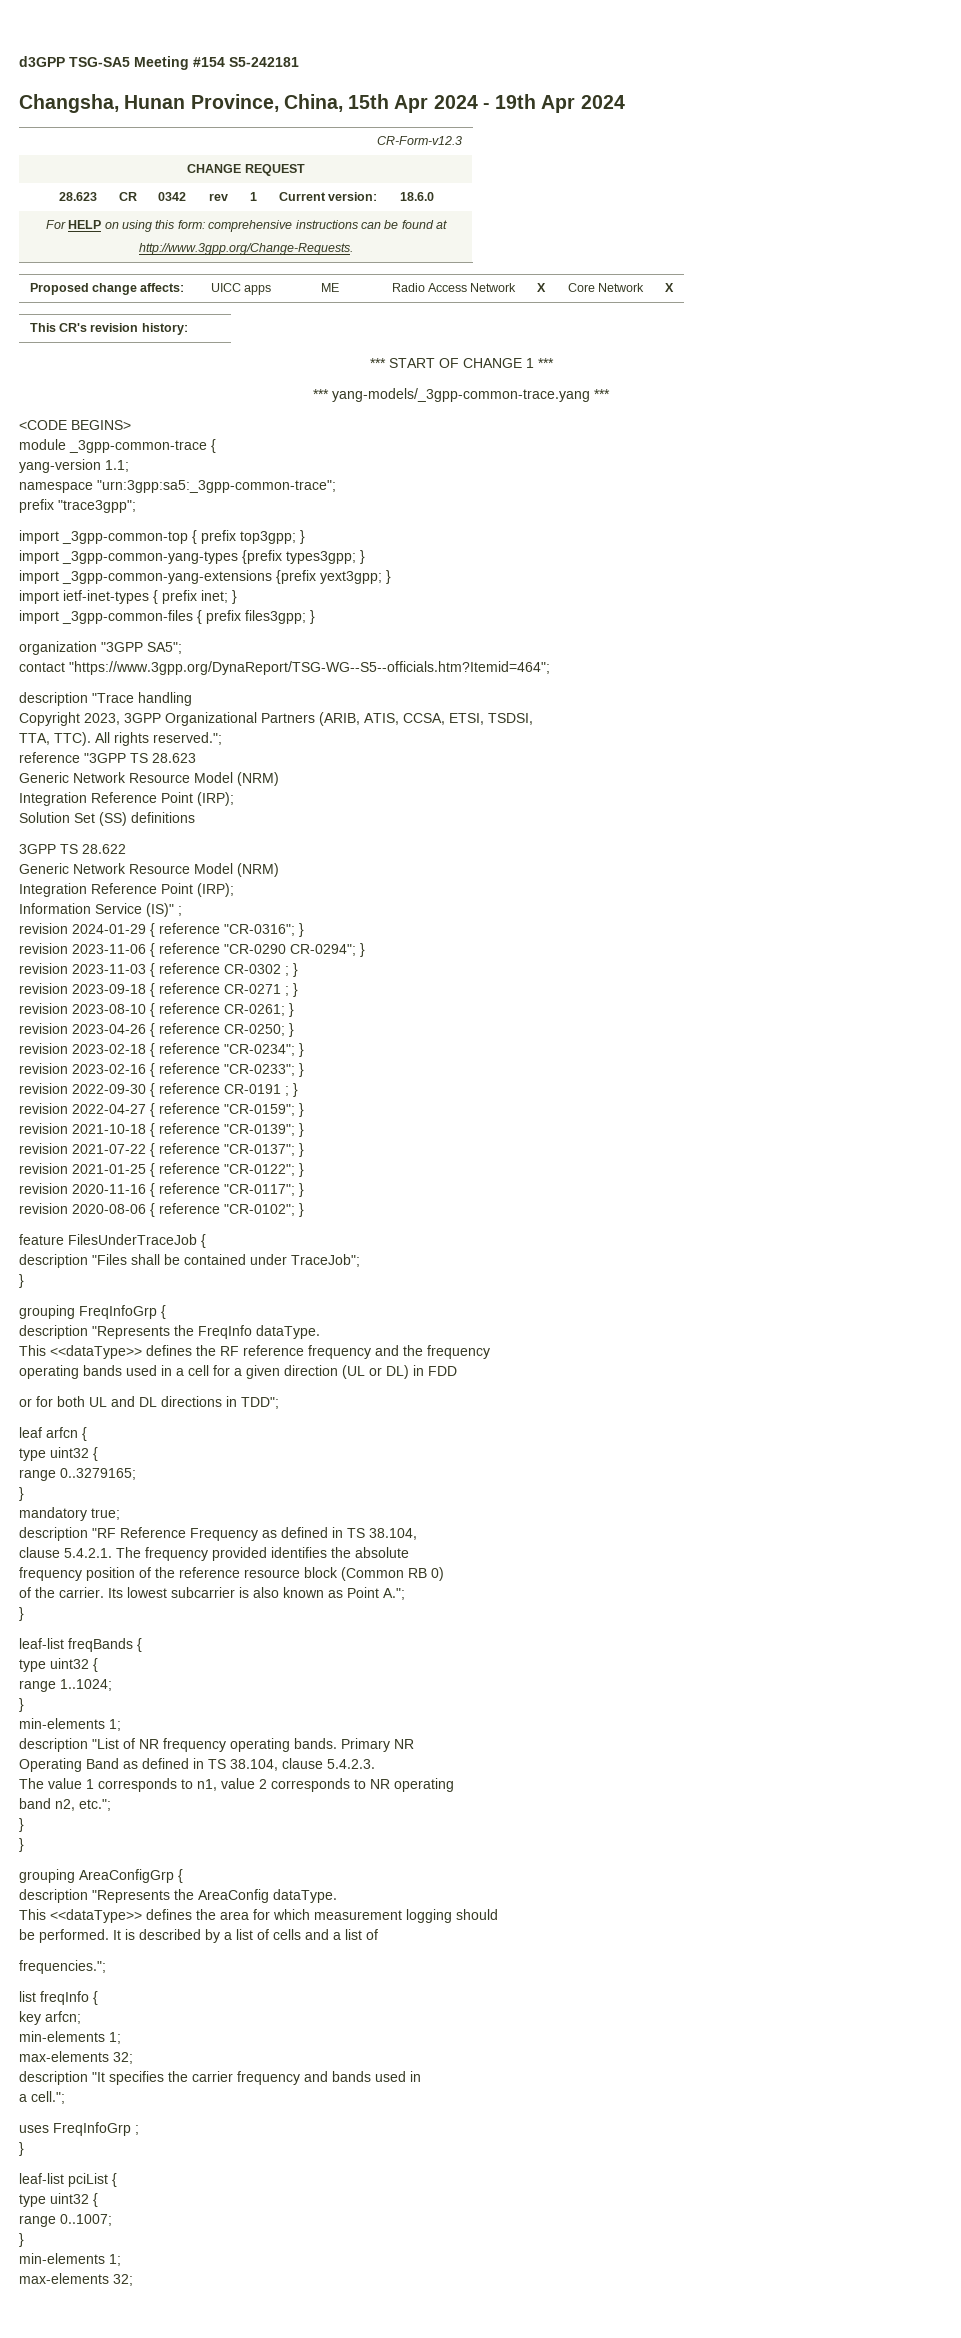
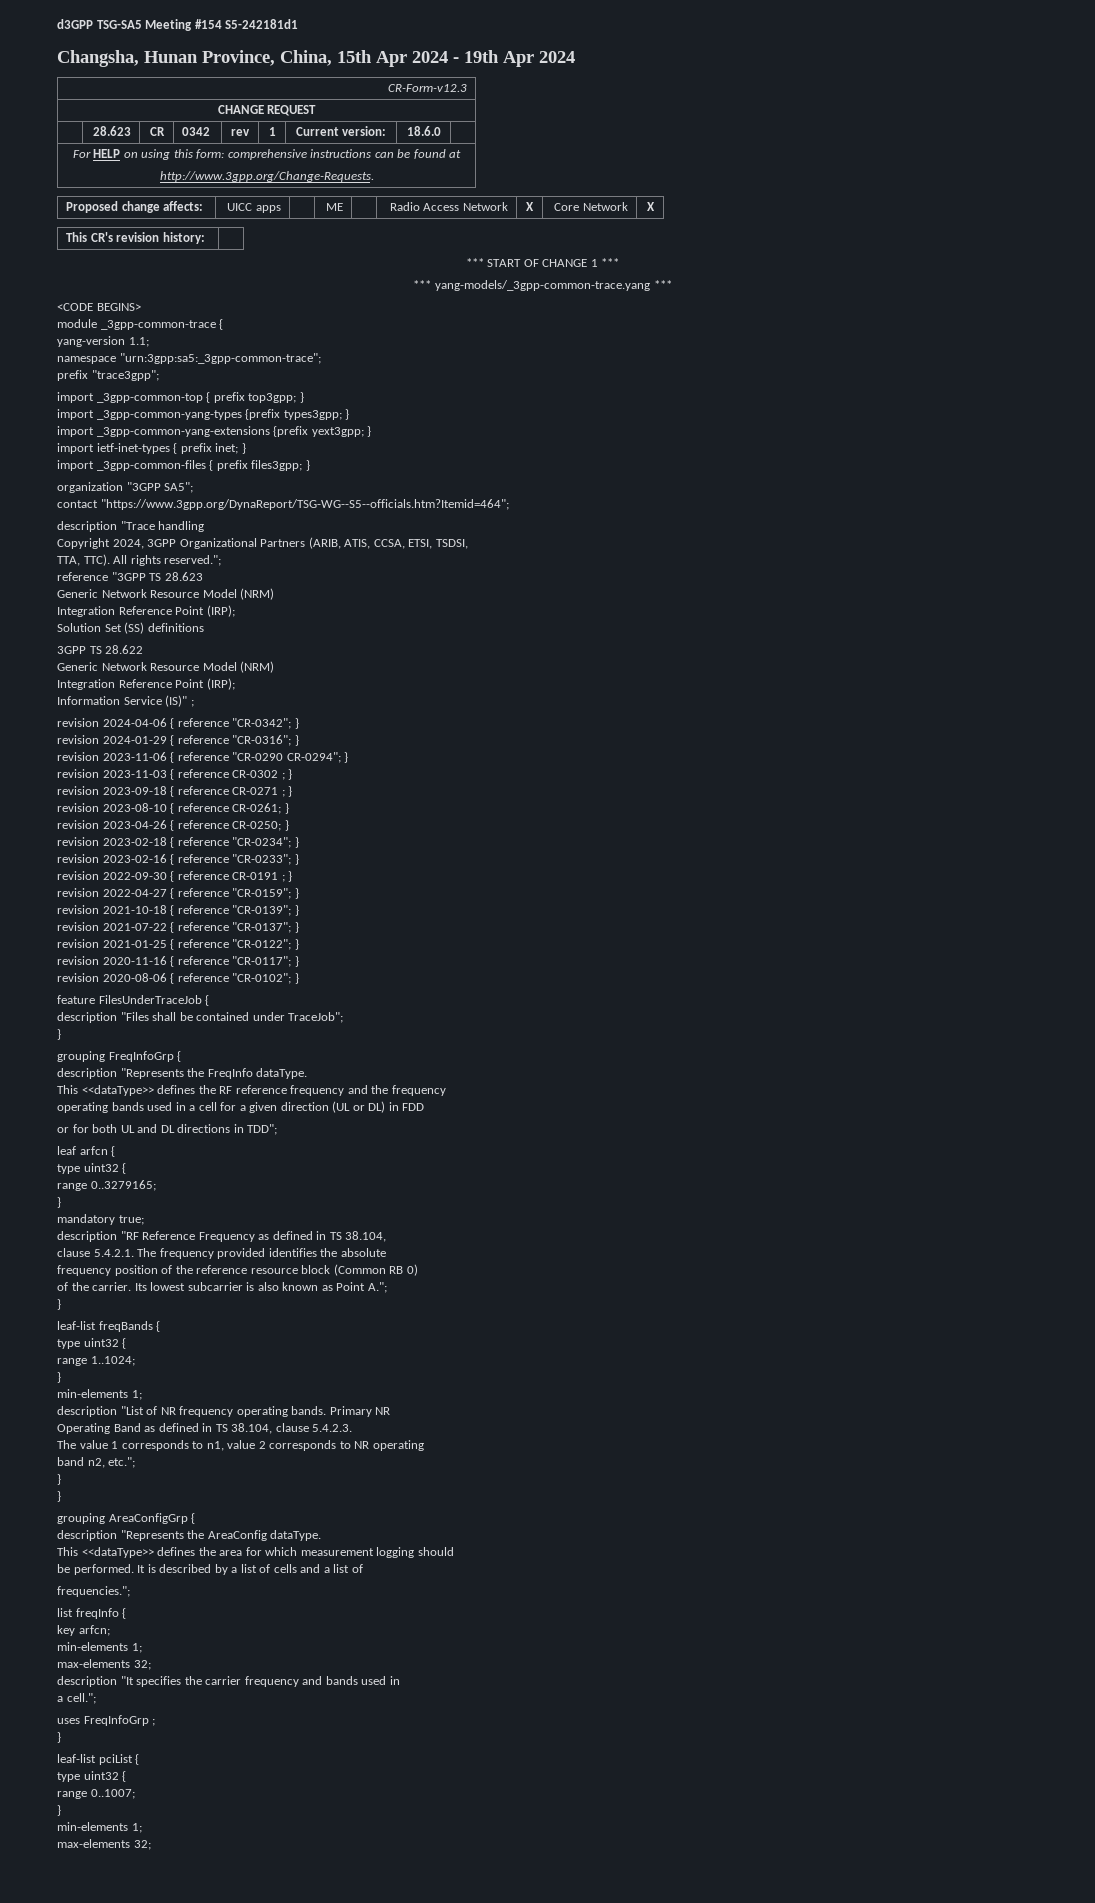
[229,57,299,67] S5-242181 -> [225,19,299,29] S5-242181d1
[84,713,120,725] 2023, -> [112,539,144,549] 2024,
(182, 911) none -> [57,718,299,729] // revision 2024-04-06 { reference "CR-0342"; }

